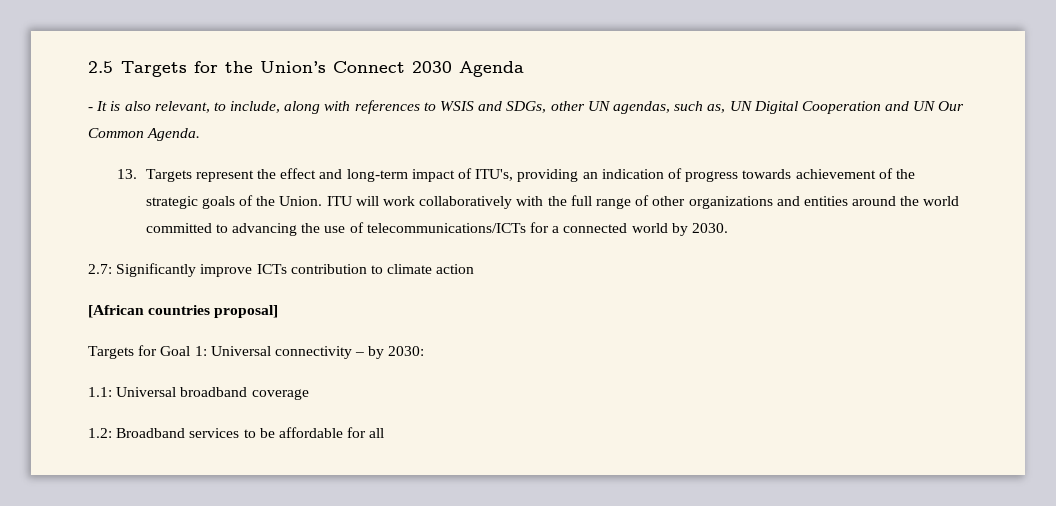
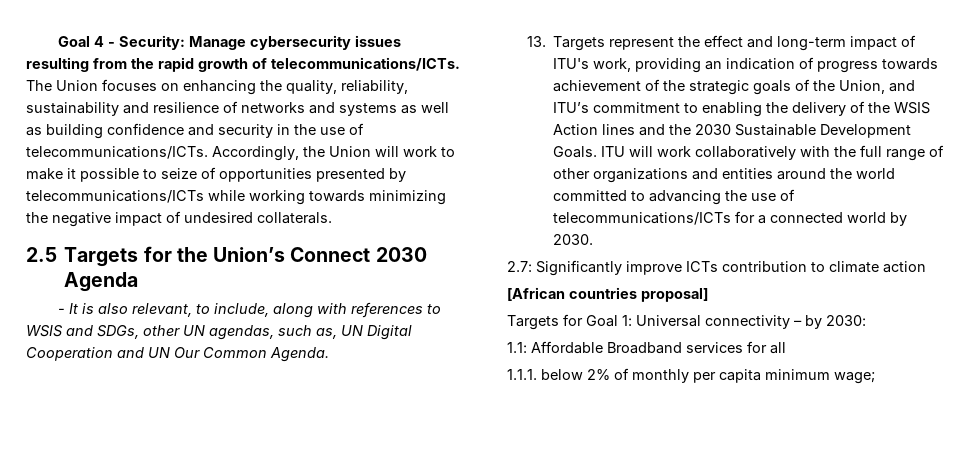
(88, 67) none -> [58,35,402,50] [26,57,460,72] [26,79,408,95] [26,101,449,116] [26,123,364,139] [26,146,455,161] [26,167,406,182] [26,190,446,205] [26,211,332,227] Goal 4 - Security: Manage cybersecurity issues resulting from the rapid growth of telecommunications/ICTs. The Union focuses on enhancing the quality, reliability, sustainability and resilience of networks and systems as well as building confidence and security in the use of telecommunications/ICTs. Accordingly, the Union will work to make it possible to seize of opportunities presented by telecommunications/ICTs while working towards minimizing the negative impact of undesired collaterals. //
[475,169,514,181] ITU's, -> [552,58,631,72] ITU's work,
[279,196,323,206] Union. -> [838,80,915,94] [552,101,930,117] [552,124,911,138] [552,146,597,158] Union, and ITU’s commitment to enabling the delivery of the WSIS Action lines and the 2030 Sustainable Development Goals.
[116,387,309,400] [88,427,385,438] Universal broadband coverage // 1.2: Broadband services to be affordable for all -> [531,341,786,354] [507,368,875,384] Affordable Broadband services for all // 1.1.1. below 2% of monthly per capita minimum wage;

